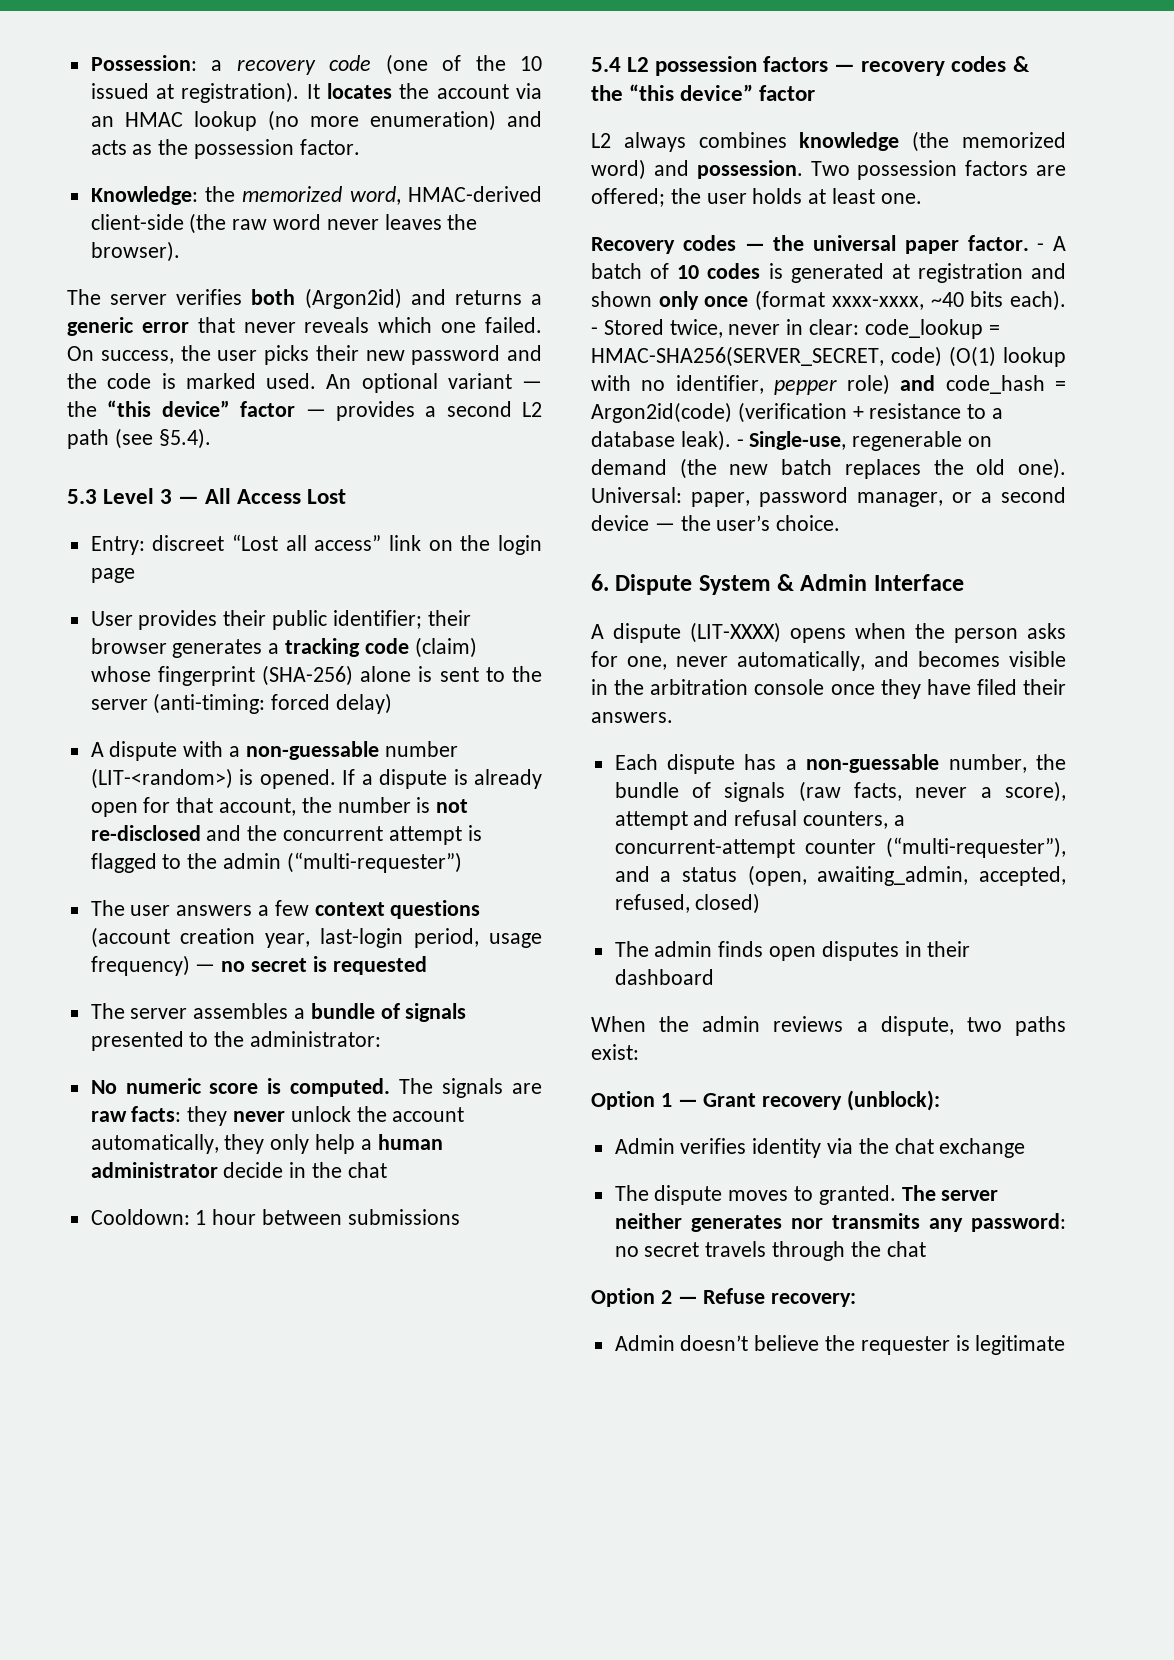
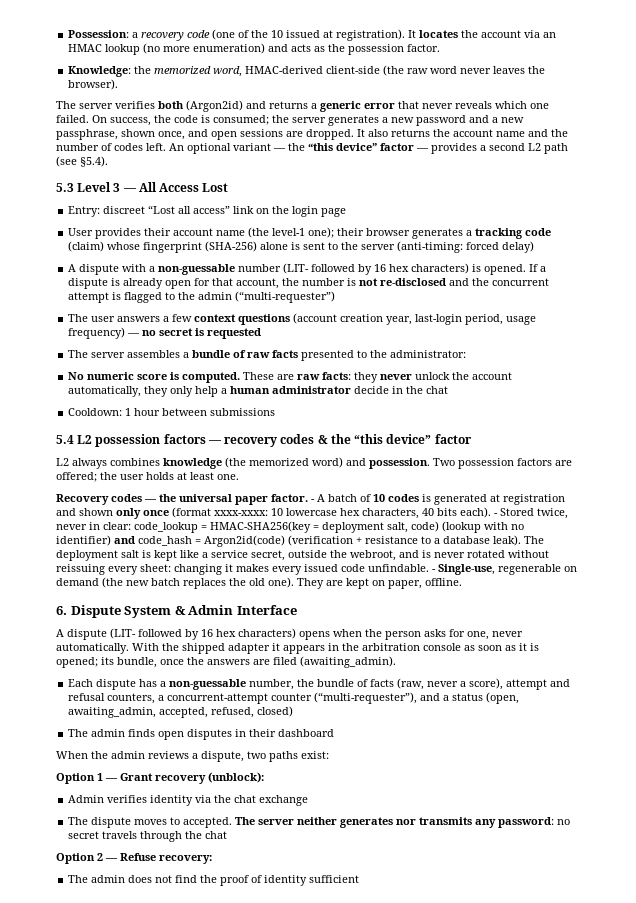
[217,345,542,365] [67,373,316,389] user picks their new password and the code is marked used. -> [174,115,524,126] [56,129,568,140] [56,143,166,151] code is consumed; the server generates a new password and a new passphrase, shown once, and open sessions are dropped. It also returns the account name and the number of codes left.
[272,610,422,630] public identifier; -> [173,227,335,238] account name (the level-1 one);
[90,768,233,789] (LIT-<random>) -> [283,263,470,275] (LIT- followed by 16 hex characters)
[405,1003,467,1022] signals -> [247,350,299,358] raw facts
[399,1078,504,1098] The signals -> [243,372,275,380] These
[831,292,964,310] xxxx-xxxx, ~40 -> [214,508,434,519] xxxx-xxxx: 10 lowercase hex characters, 40
[591,346,1066,367] [591,374,891,395] HMAC-SHA256(SERVER_SECRET, code) (O(1) lookup with no identifier, pepper role) -> [210,521,524,533] [56,535,111,546] HMAC-SHA256(key = deployment salt, code) (lookup with no identifier)
(731, 440) none -> [524,536,544,544] [56,550,549,561] [56,564,429,575] The deployment salt is kept like a service secret, outside the webroot, and is never rotated without reissuing every sheet: changing it makes every issued code unfindable.
[591,487,1066,507] [591,515,841,531] Universal: paper, password manager, or a second device — the user’s choice. -> [297,578,462,589] They are kept on paper, offline.
[690,622,781,643] (LIT-XXXX) -> [110,628,296,640] (LIT- followed by 16 hex characters)
[737,651,1066,671] [591,679,1066,699] [591,712,673,723] automatically, and becomes visible in the arbitration console once they have filed their answers. -> [56,643,539,654] [56,656,396,668] automatically. With the shipped adapter it appears in the arbitration console as soon as it is opened; its bundle, once the answers are filed (awaiting_admin).
[724,781,902,802] signals (raw facts, -> [370,678,425,690] facts (raw,
[818,1185,896,1205] granted. -> [183,817,233,828] accepted.
[614,1335,1066,1355] Admin doesn’t believe the requester is legitimate -> [68,875,360,886] The admin does not find the proof of identity sufficient

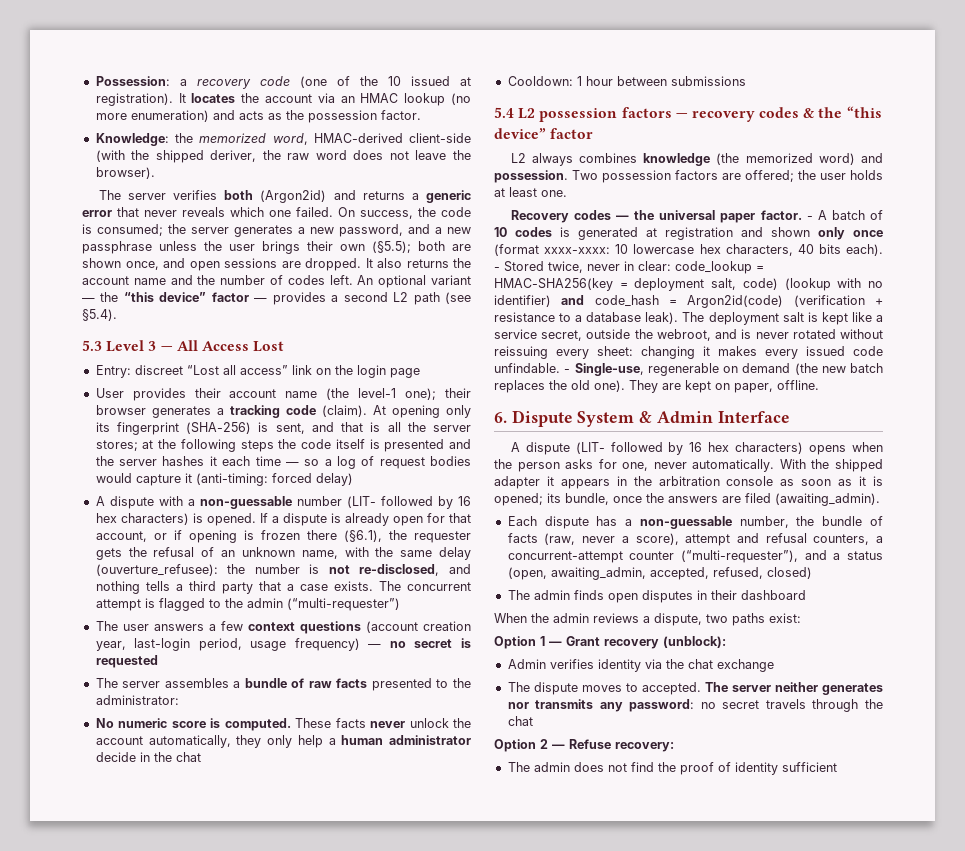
[383,65,526,76] (the raw word never leaves -> [95,150,447,163] (with the shipped deriver, the raw word does not leave
[416,115,466,126] password -> [339,224,403,237] password,
[56,129,118,140] passphrase, -> [82,241,471,254] passphrase unless the user brings their own (§5.5); both are
[68,241,396,253] (claim) whose fingerprint (SHA-256) alone is sent to the server -> [321,405,471,418] [95,422,472,435] [95,439,471,452] [95,456,471,469] [95,473,192,486] (claim). At opening only its fingerprint (SHA-256) is sent, and that is all the server stores; at the following steps the code itself is presented and the server hashes it each time — so a log of request bodies would capture it
[282,278,490,286] the number is not re-disclosed and the -> [153,530,471,543] [95,547,471,560] [95,564,471,576] [95,581,401,594] or if opening is frozen there (§6.1), the requester gets the refusal of an unknown name, with the same delay (ouverture_refusee): the number is not re-disclosed, and nothing tells a third party that a case exists. The
[277,372,379,383] are raw facts: they -> [335,718,366,728] facts

